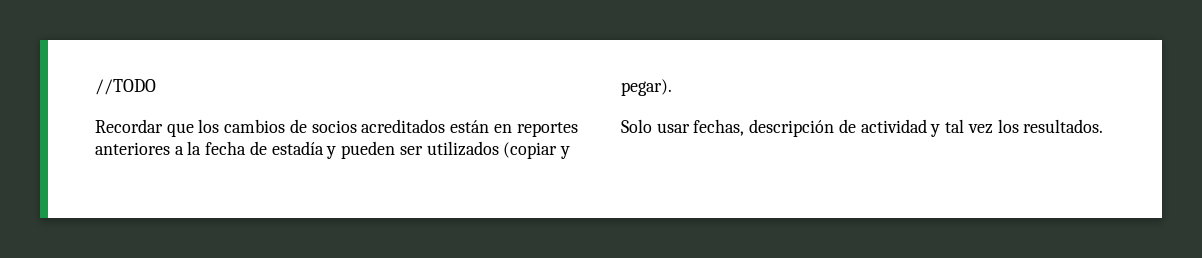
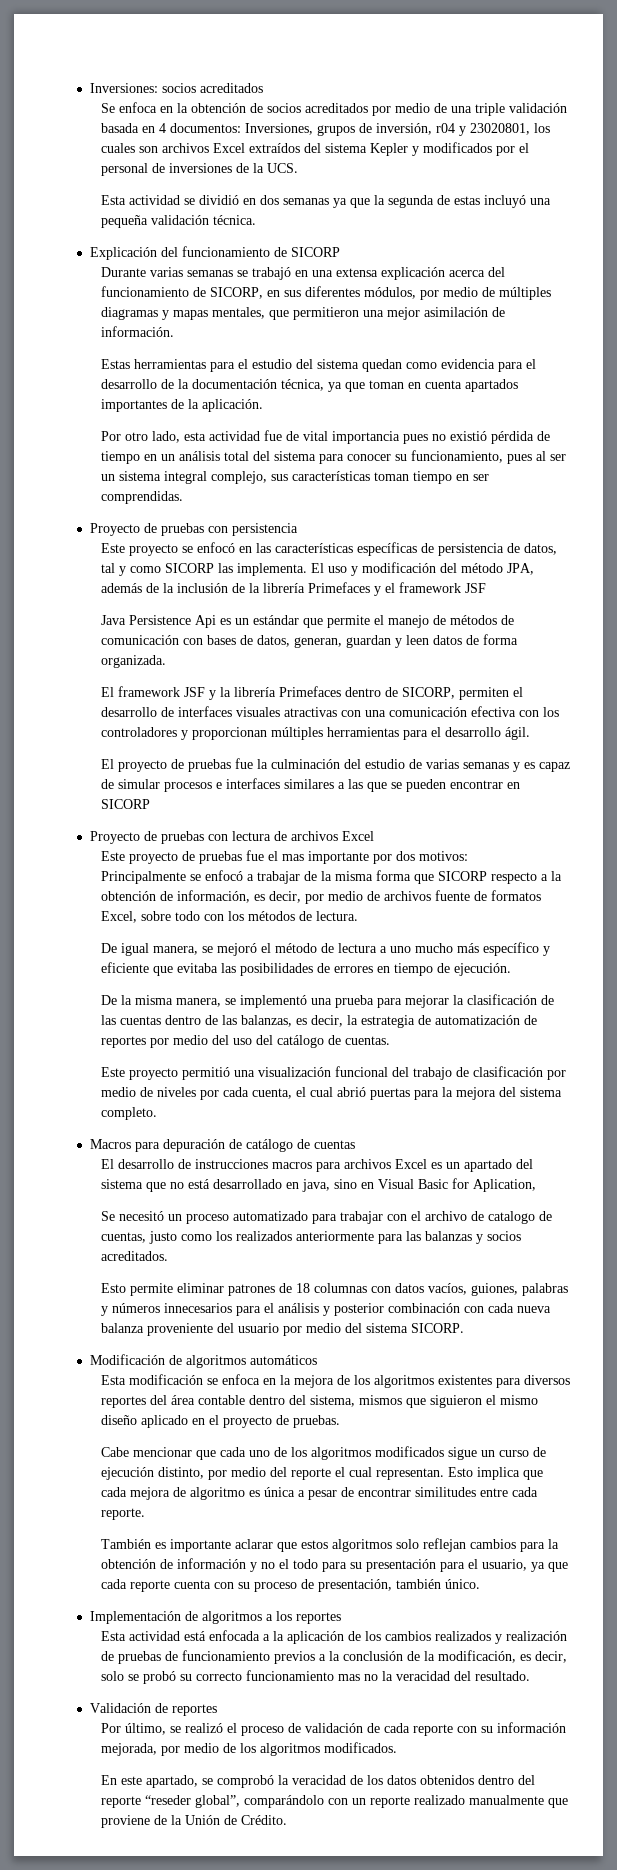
[95,79,156,95] [95,119,578,137] [95,141,570,159] [621,79,672,96] [621,119,1104,137] //TODO // Recordar que los cambios de socios acreditados están en reportes anteriores a la fecha de estadía y pueden ser utilizados (copiar y pegar). // Solo usar fechas, descripción de actividad y tal vez los resultados. -> [89,83,263,93] [100,102,567,116] [100,123,550,136] [100,142,529,156] [100,163,298,176] [100,195,551,208] [100,215,256,228] [89,246,340,260] [100,267,505,280] [100,286,551,300] [100,307,505,320] [100,326,174,337] [100,359,536,372] [100,379,518,392] [100,399,263,412] [100,430,550,444] [100,450,566,464] [100,471,489,484] [100,491,183,504] [89,523,298,536] [100,542,557,556] [100,562,534,576] [100,582,486,596] [100,615,514,628] [100,634,518,648] [100,655,166,668] [100,686,523,700] [100,706,559,717] [100,727,530,740] [100,758,570,772] [100,778,520,792] [100,799,150,809] [89,831,374,844] [100,850,468,864] [100,870,562,884] [100,890,541,904] [100,911,358,923] [100,942,550,956] [100,962,511,976] [100,994,554,1008] [100,1015,537,1028] [100,1035,390,1048] [100,1066,566,1080] [100,1087,562,1100] [100,1107,157,1120] [89,1139,355,1152] [100,1159,533,1172] [100,1178,536,1192] [100,1211,552,1224] [100,1231,521,1244] [100,1251,168,1261] [100,1283,568,1296] [100,1303,551,1316] [100,1323,464,1336] [89,1354,317,1368] [100,1374,570,1388] [100,1395,538,1408] [100,1415,340,1428] [100,1446,546,1460] [100,1467,543,1480] [100,1487,538,1500] [100,1508,145,1520] [100,1538,559,1552] [100,1558,568,1572] [100,1579,480,1592] [89,1611,341,1624] [100,1630,567,1644] [100,1650,567,1664] [100,1670,530,1684] [89,1703,217,1716] [100,1722,566,1736] [100,1742,397,1756] [100,1775,535,1788] [100,1795,568,1808] [100,1815,287,1828] Inversiones: socios acreditados // Se enfoca en la obtención de socios acreditados por medio de una triple validación basada en 4 documentos: Inversiones, grupos de inversión, r04 y 23020801, los cuales son archivos Excel extraídos del sistema Kepler y modificados por el personal de inversiones de la UCS. // Esta actividad se dividió en dos semanas ya que la segunda de estas incluyó una pequeña validación técnica. // Explicación del funcionamiento de SICORP // Durante varias semanas se trabajó en una extensa explicación acerca del funcionamiento de SICORP, en sus diferentes módulos, por medio de múltiples diagramas y mapas mentales, que permitieron una mejor asimilación de información. // Estas herramientas para el estudio del sistema quedan como evidencia para el desarrollo de la documentación técnica, ya que toman en cuenta apartados importantes de la aplicación. // Por otro lado, esta actividad fue de vital importancia pues no existió pérdida de tiempo en un análisis total del sistema para conocer su funcionamiento, pues al ser un sistema integral complejo, sus características toman tiempo en ser comprendidas. // Proyecto de pruebas con persistencia // Este proyecto se enfocó en las características específicas de persistencia de datos, tal y como SICORP las implementa. El uso y modificación del método JPA, además de la inclusión de la librería Primefaces y el framework JSF // Java Persistence Api es un estándar que permite el manejo de métodos de comunicación con bases de datos, generan, guardan y leen datos de forma organizada. // El framework JSF y la librería Primefaces dentro de SICORP, permiten el desarrollo de interfaces visuales atractivas con una comunicación efectiva con los controladores y proporcionan múltiples herramientas para el desarrollo ágil. // El proyecto de pruebas fue la culminación del estudio de varias semanas y es capaz de simular procesos e interfaces similares a las que se pueden encontrar en SICORP // Proyecto de pruebas con lectura de archivos Excel // Este proyecto de pruebas fue el mas importante por dos motivos: // Principalmente se enfocó a trabajar de la misma forma que SICORP respecto a la obtención de información, es decir, por medio de archivos fuente de formatos Excel, sobre todo con los métodos de lectura. // De igual manera, se mejoró el método de lectura a uno mucho más específico y eficiente que evitaba las posibilidades de errores en tiempo de ejecución. // De la misma manera, se implementó una prueba para mejorar la clasificación de las cuentas dentro de las balanzas, es decir, la estrategia de automatización de reportes por medio del uso del catálogo de cuentas. // Este proyecto permitió una visualización funcional del trabajo de clasificación por medio de niveles por cada cuenta, el cual abrió puertas para la mejora del sistema completo. // Macros para depuración de catálogo de cuentas // El desarrollo de instrucciones macros para archivos Excel es un apartado del sistema que no está desarrollado en java, sino en Visual Basic for Aplication, // Se necesitó un proceso automatizado para trabajar con el archivo de catalogo de cuentas, justo como los realizados anteriormente para las balanzas y socios acreditados. // Esto permite eliminar patrones de 18 columnas con datos vacíos, guiones, palabras y números innecesarios para el análisis y posterior combinación con cada nueva balanza proveniente del usuario por medio del sistema SICORP. // Modificación de algoritmos automáticos // Esta modificación se enfoca en la mejora de los algoritmos existentes para diversos reportes del área contable dentro del sistema, mismos que siguieron el mismo diseño aplicado en el proyecto de pruebas. // Cabe mencionar que cada uno de los algoritmos modificados sigue un curso de ejecución distinto, por medio del reporte el cual representan. Esto implica que cada mejora de algoritmo es única a pesar de encontrar similitudes entre cada reporte. // También es importante aclarar que estos algoritmos solo reflejan cambios para la obtención de información y no el todo para su presentación para el usuario, ya que cada reporte cuenta con su proceso de presentación, también único. // Implementación de algoritmos a los reportes // Esta actividad está enfocada a la aplicación de los cambios realizados y realización de pruebas de funcionamiento previos a la conclusión de la modificación, es decir, solo se probó su correcto funcionamiento mas no la veracidad del resultado. // Validación de reportes // Por último, se realizó el proceso de validación de cada reporte con su información mejorada, por medio de los algoritmos modificados. // En este apartado, se comprobó la veracidad de los datos obtenidos dentro del reporte “reseder global”, comparándolo con un reporte realizado manualmente que proviene de la Unión de Crédito.

